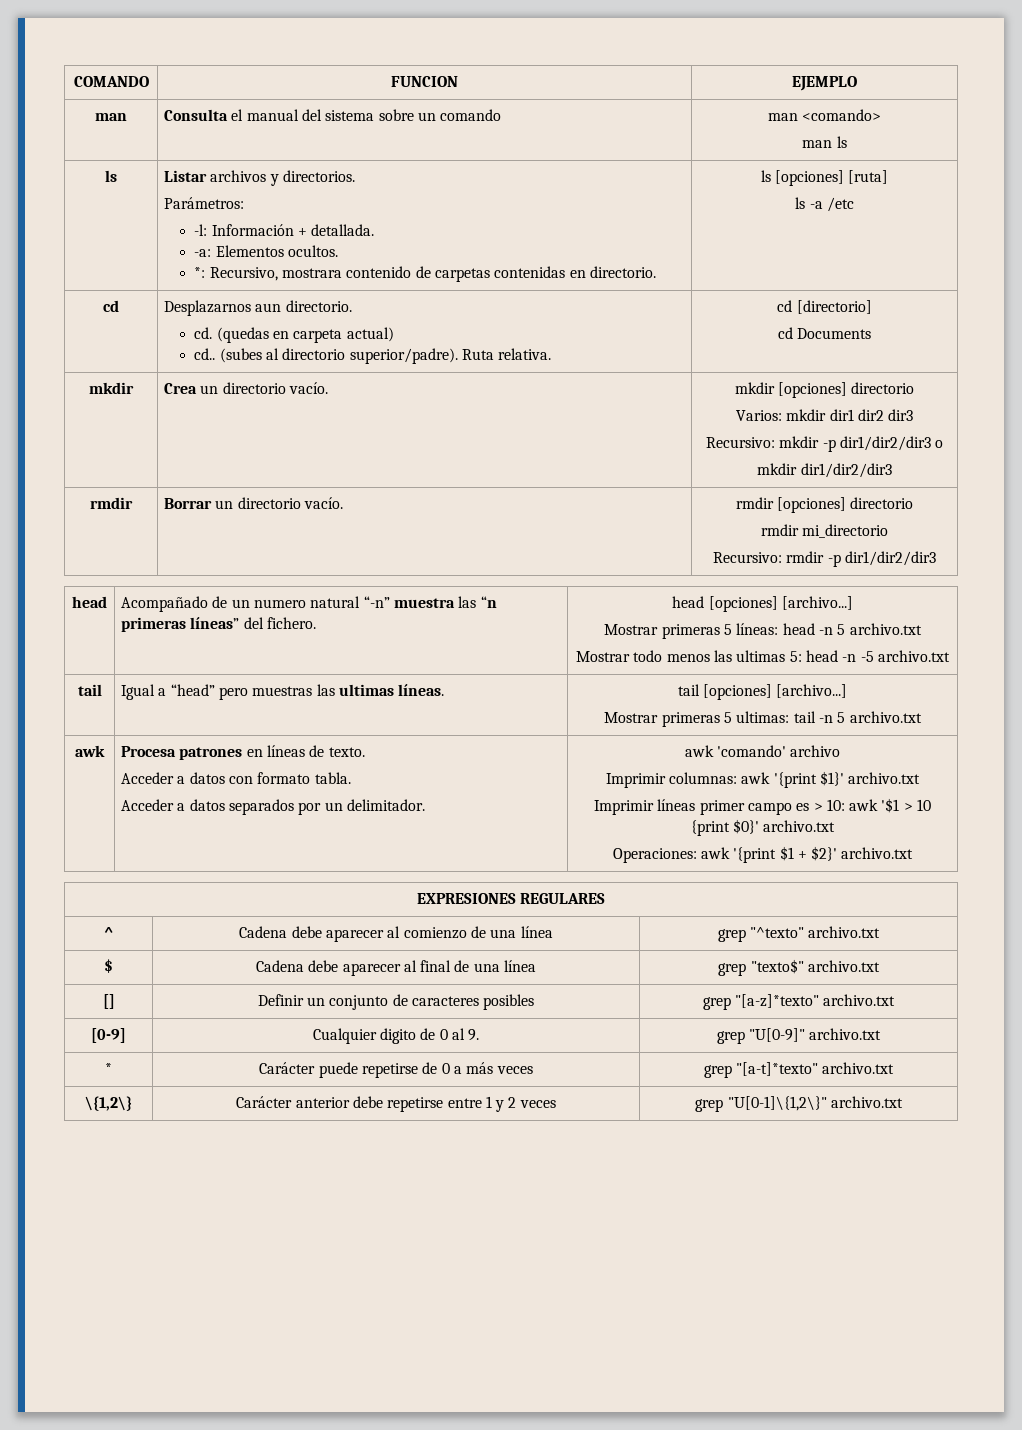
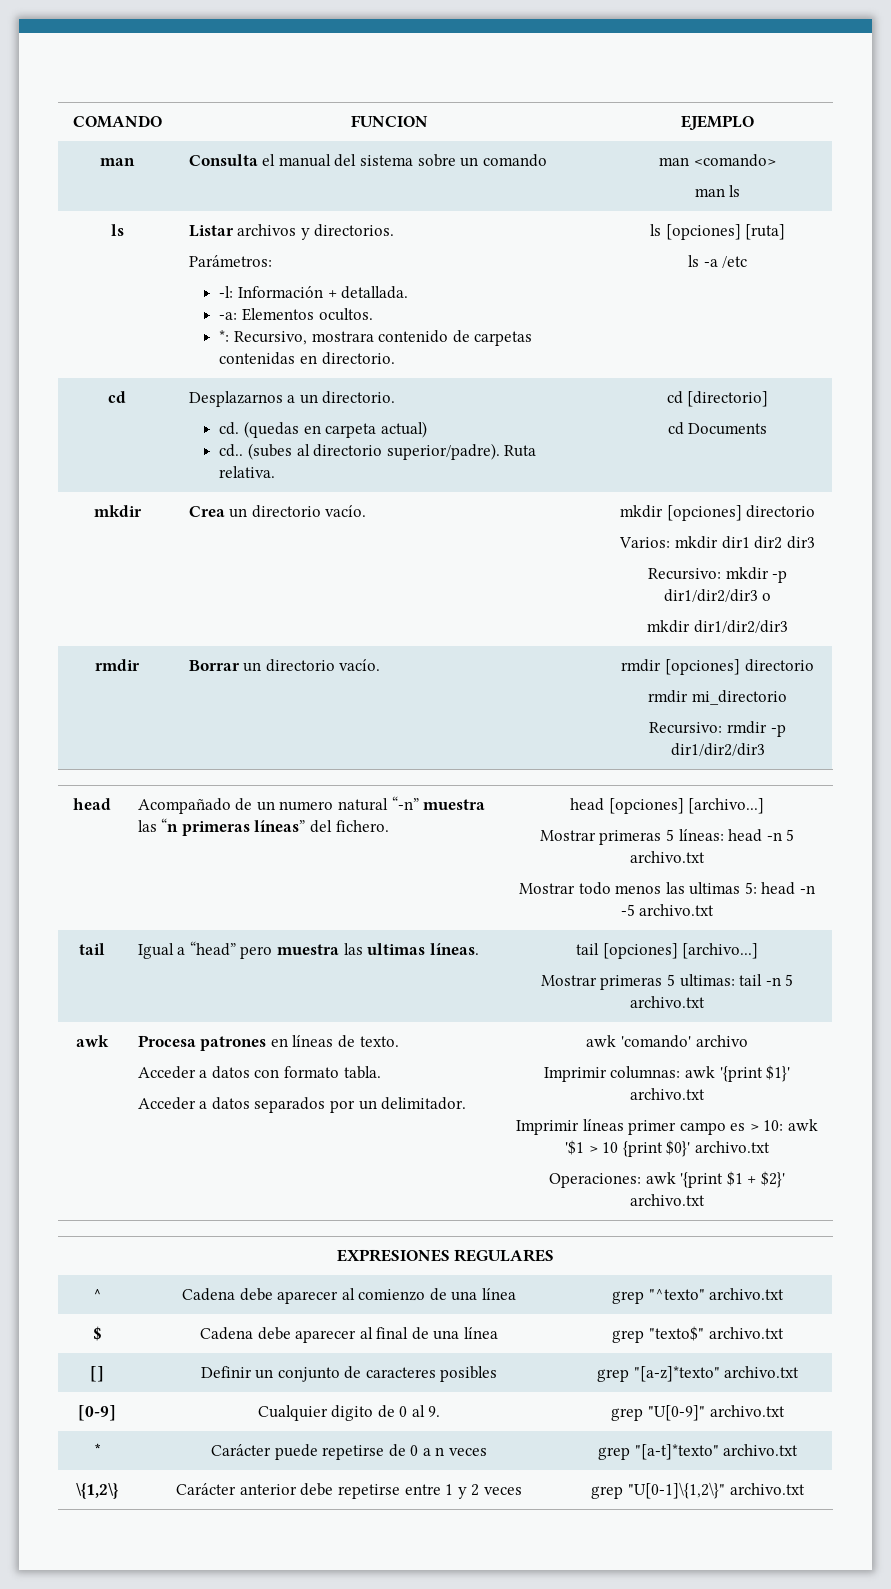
[255,303,282,312] aun -> [287,394,318,404] a un
[252,686,313,696] muestras -> [276,944,339,955] muestra
[466,1062,494,1074] más -> [435,1447,445,1456] n

